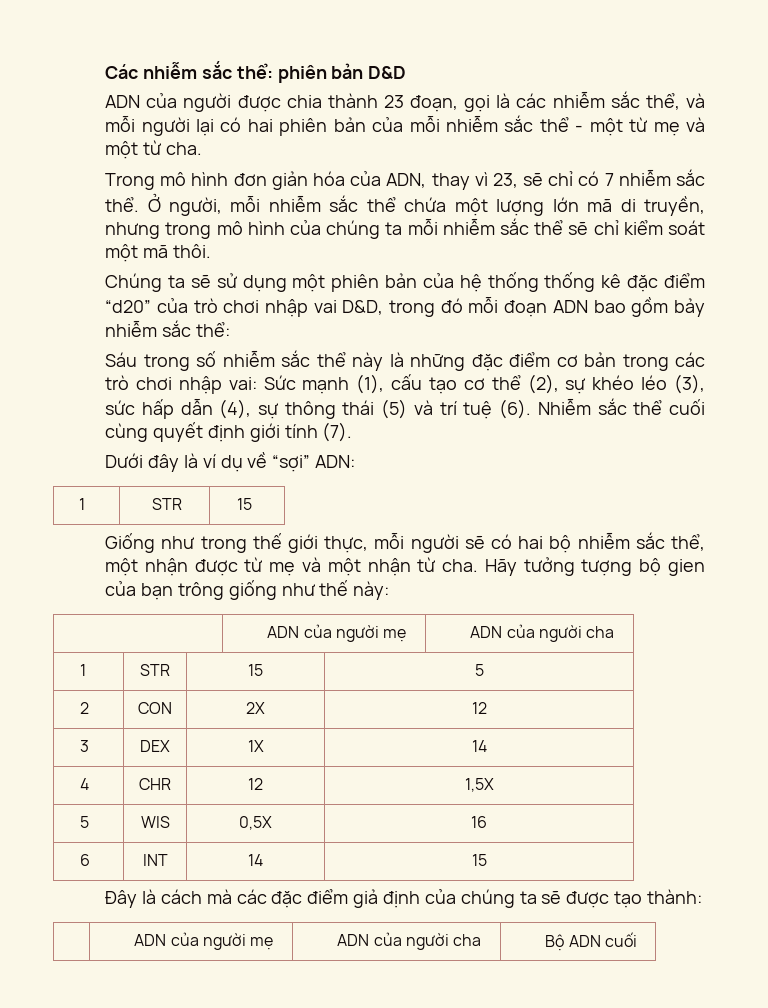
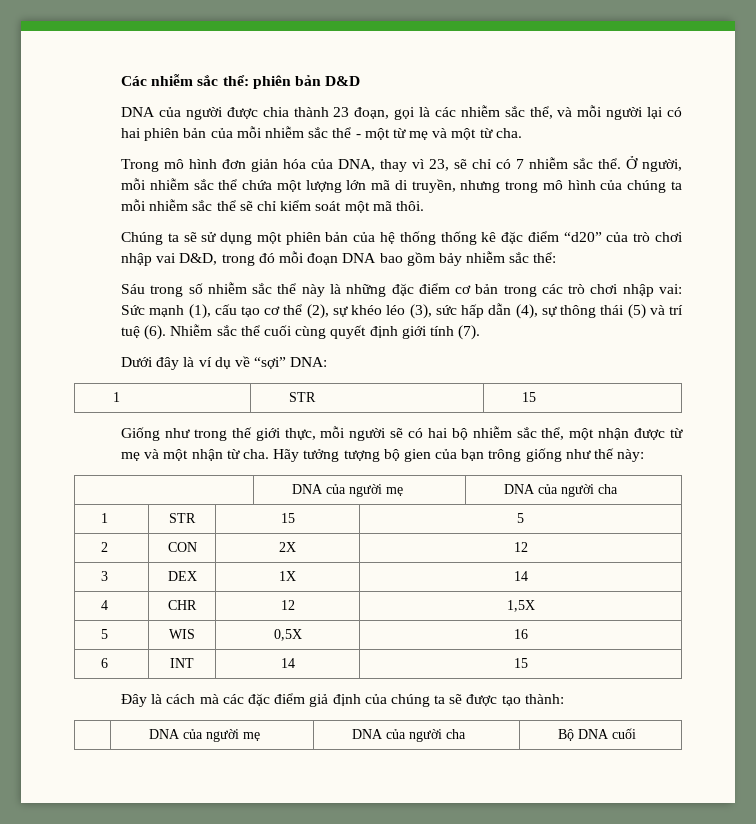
[105,95,141,108] ADN -> [121,107,156,117] DNA
[386,173,427,188] ADN, -> [338,159,376,171] DNA,
[552,300,588,313] ADN -> [342,253,377,263] DNA
[315,455,356,468] ADN: -> [290,357,328,367] DNA:
[267,624,407,642] [470,626,503,638] ADN của người mẹ | ADN -> [292,484,404,497] [504,484,536,494] DNA của người mẹ | DNA
[134,932,274,950] [337,934,370,946] ADN của người mẹ | ADN -> [149,729,261,742] [352,729,384,739] DNA của người mẹ | DNA
[568,935,601,947] ADN -> [578,729,610,739] DNA

